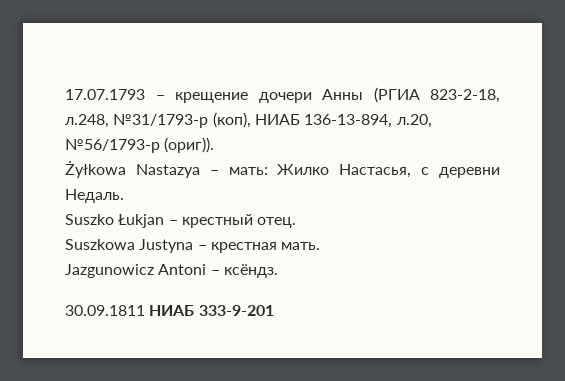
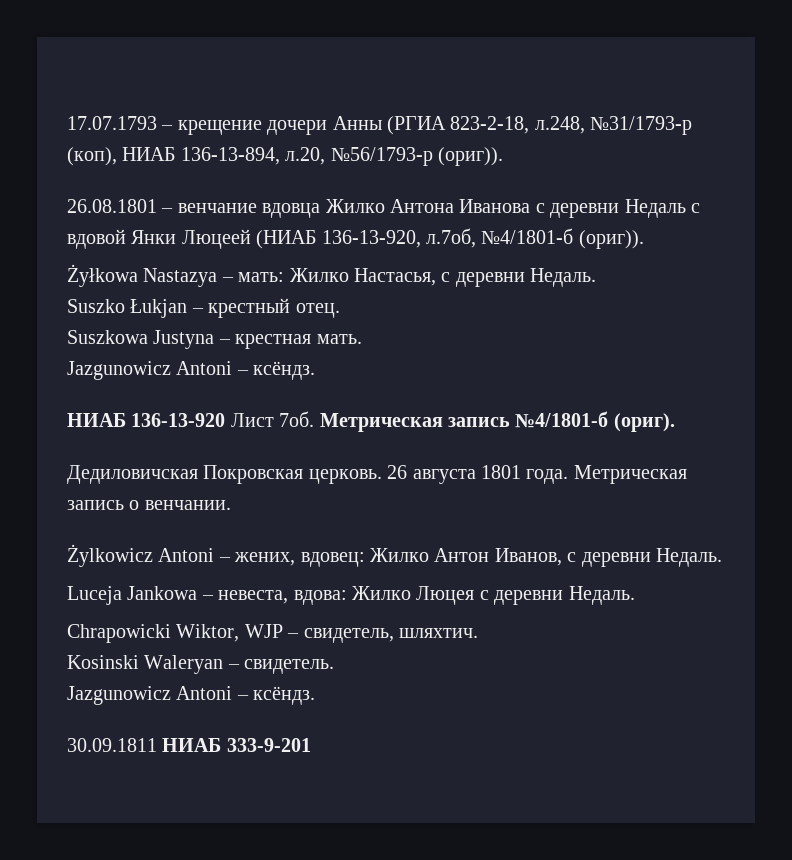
(215, 145) none -> [67,199,700,218] [67,228,644,249] // 26.08.1801 – венчание вдовца Жилко Антона Иванова с деревни Недаль с вдовой Янки Люцеей (НИАБ 136-13-920, л.7об, №4/1801-б (ориг)).
(278, 271) none -> [67,411,675,432] [67,465,687,484] [67,500,231,510] [67,544,722,567] [67,586,635,605] [67,624,478,643] [67,655,335,674] [67,686,316,705] // НИАБ 136-13-920 Лист 7об. Метрическая запись №4/1801-б (ориг). // Дедиловичская Покровская церковь. 26 августа 1801 года. Метрическая запись о венчании. // Żylkowicz Antoni – жених, вдовец: Жилко Антон Иванов, с деревни Недаль. // Luceja Jankowa – невеста, вдова: Жилко Люцея с деревни Недаль. // Chrapowicki Wiktor, WJP – свидетель, шляхтич. // Kosinski Waleryan – свидетель. // Jazgunowicz Antoni – ксёндз.

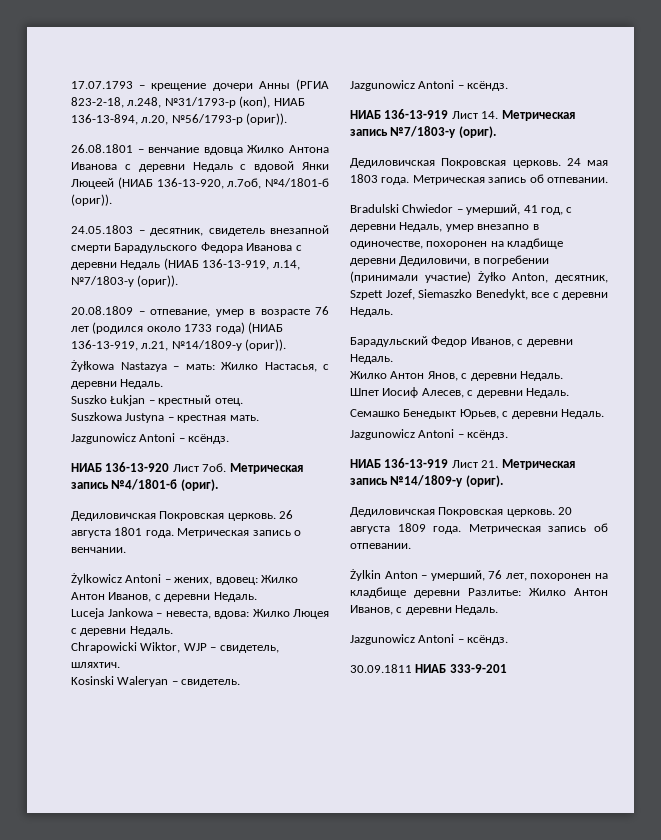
(644, 239) none -> [71,225,329,236] [71,242,302,253] [71,258,300,270] [71,275,179,287] [71,306,329,317] [71,322,283,334] [71,339,287,351] // 24.05.1803 – десятник, свидетель внезапной смерти Барадульского Федора Иванова с деревни Недаль (НИАБ 136-13-919, л.14, №7/1803-у (ориг)). // 20.08.1809 – отпевание, умер в возрасте 76 лет (родился около 1733 года) (НИАБ 136-13-919, л.21, №14/1809-у (ориг)).
(316, 695) none -> [350,109,575,121] [350,126,496,138] [350,158,608,168] [350,174,608,185] [350,204,573,215] [350,222,539,232] [350,238,564,249] [350,255,550,266] [350,271,608,283] [350,289,608,300] [350,307,393,317] [350,336,573,347] [350,354,393,364] [350,371,563,381] [350,387,569,398] [350,409,604,419] [350,429,509,440] [350,458,575,470] [350,475,503,487] [350,507,573,517] [350,523,608,534] [350,543,411,549] [350,569,608,581] [350,587,608,598] [350,605,499,615] [350,634,509,645] // НИАБ 136-13-919 Лист 14. Метрическая запись №7/1803-у (ориг). // Дедиловичская Покровская церковь. 24 мая 1803 года. Метрическая запись об отпевании. // Bradulski Chwiedor – умерший, 41 год, с деревни Недаль, умер внезапно в одиночестве, похоронен на кладбище деревни Дедиловичи, в погребении (принимали участие) Żyłko Anton, десятник, Szpett Jozef, Siemaszko Benedykt, все с деревни Недаль. // Барадульский Федор Иванов, с деревни Недаль. // Жилко Антон Янов, с деревни Недаль. // Шпет Иосиф Алесев, с деревни Недаль. // Семашко Бенедыкт Юрьев, с деревни Недаль. // Jazgunowicz Antoni – ксёндз. // НИАБ 136-13-919 Лист 21. Метрическая запись №14/1809-у (ориг). // Дедиловичская Покровская церковь. 20 августа 1809 года. Метрическая запись об отпевании. // Żylkin Anton – умерший, 76 лет, похоронен на кладбище деревни Разлитье: Жилко Антон Иванов, с деревни Недаль. // Jazgunowicz Antoni – ксёндз.

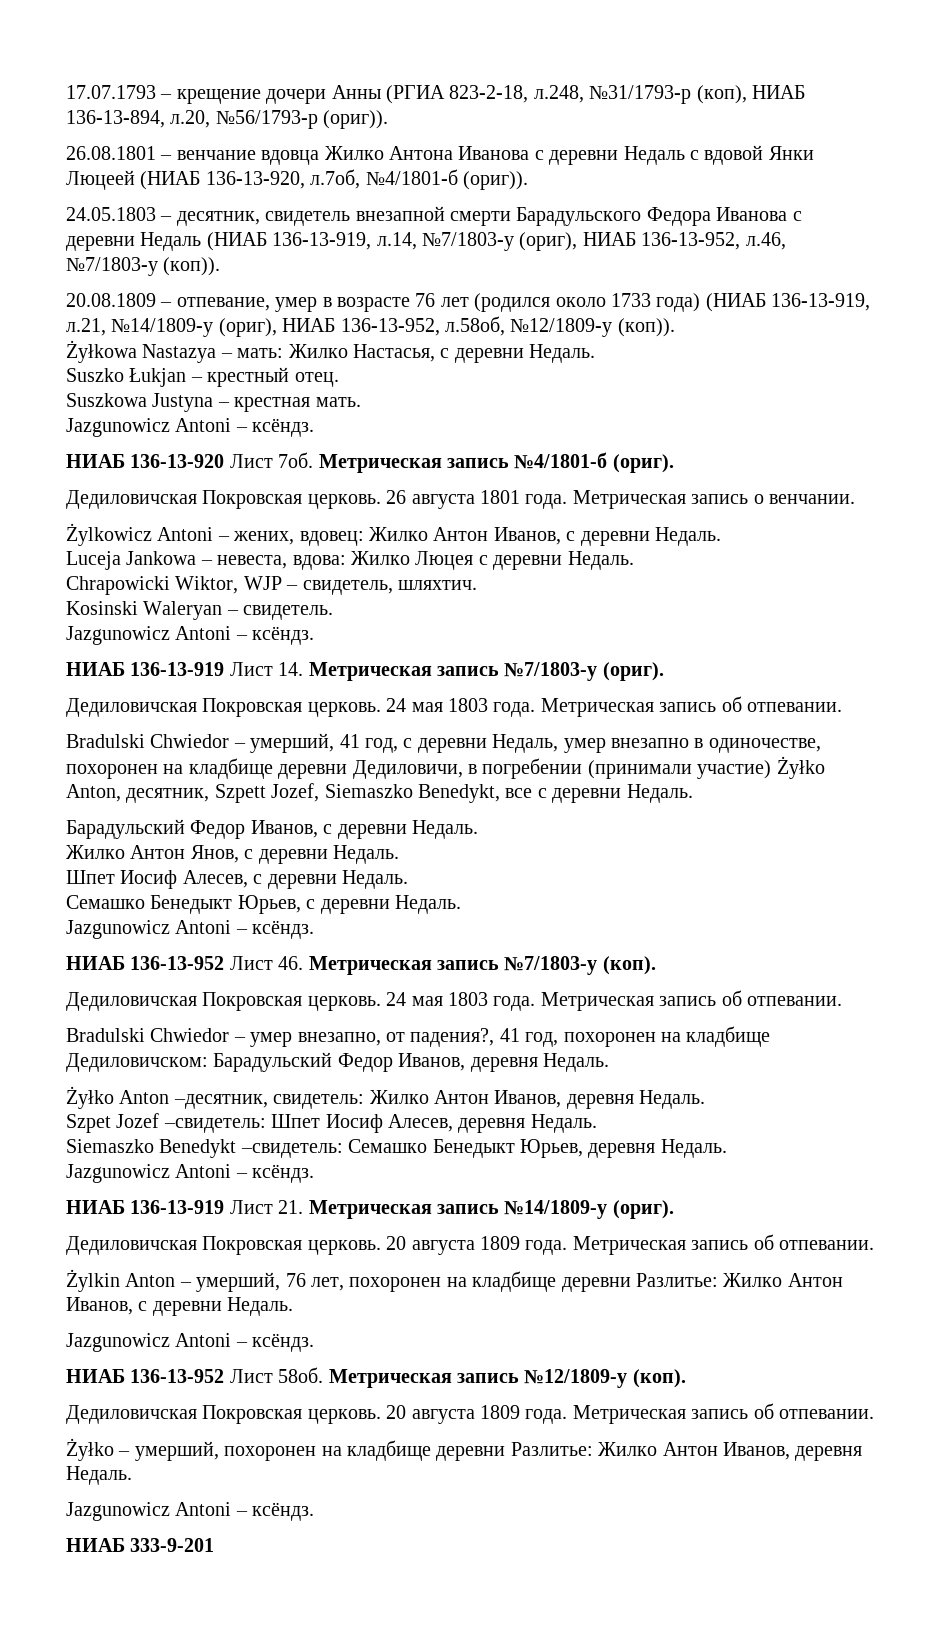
[137,275,179,287] (ориг)). -> [519,232,786,251] [66,257,221,276] (ориг), НИАБ 136-13-952, л.46, №7/1803-у (коп)).
[245,339,287,351] (ориг)). -> [218,316,675,337] (ориг), НИАБ 136-13-952, л.58об, №12/1809-у (коп)).
(509, 435) none -> [66,956,656,975] [66,990,842,1011] [66,1026,771,1047] [66,1052,609,1072] [66,1086,706,1109] [66,1113,597,1133] [66,1139,727,1158] [66,1164,315,1183] // НИАБ 136-13-952 Лист 46. Метрическая запись №7/1803-у (коп). // Дедиловичская Покровская церковь. 24 мая 1803 года. Метрическая запись об отпевании. // Bradulski Chwiedor – умер внезапно, от падения?, 41 год, похоронен на кладбище Дедиловичском: Барадульский Федор Иванов, деревня Недаль. // Żyłko Anton –десятник, свидетель: Жилко Антон Иванов, деревня Недаль. // Szpet Jozef –свидетель: Шпет Иосиф Алесев, деревня Недаль. // Siemaszko Benedykt –свидетель: Семашко Бенедыкт Юрьев, деревня Недаль. // Jazgunowicz Antoni – ксёндз.
[350,664,412,673] 30.09.1811 -> [66,1367,686,1388] [66,1403,874,1424] [66,1438,863,1461] [66,1466,132,1485] [66,1502,315,1521] НИАБ 136-13-952 Лист 58об. Метрическая запись №12/1809-у (коп). // Дедиловичская Покровская церковь. 20 августа 1809 года. Метрическая запись об отпевании. // Żyłko – умерший, похоронен на кладбище деревни Разлитье: Жилко Антон Иванов, деревня Недаль. // Jazgunowicz Antoni – ксёндз. //

